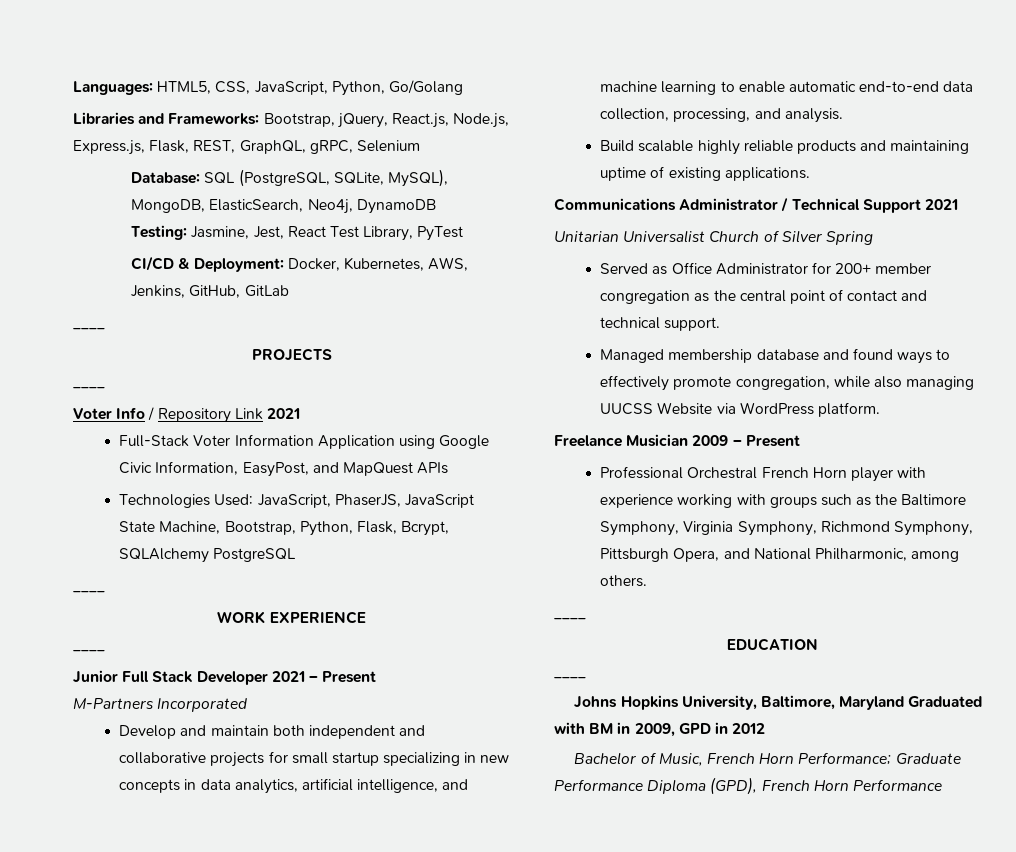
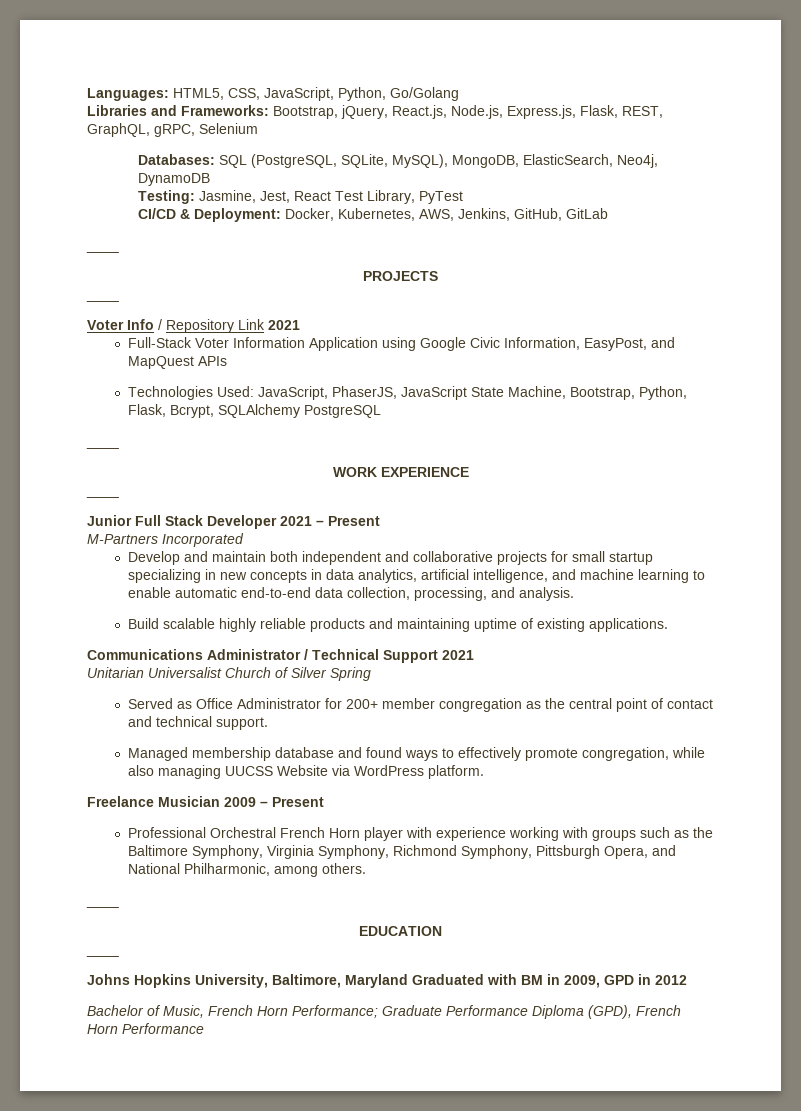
[131,172,201,184] Database: -> [137,154,215,165] Databases:

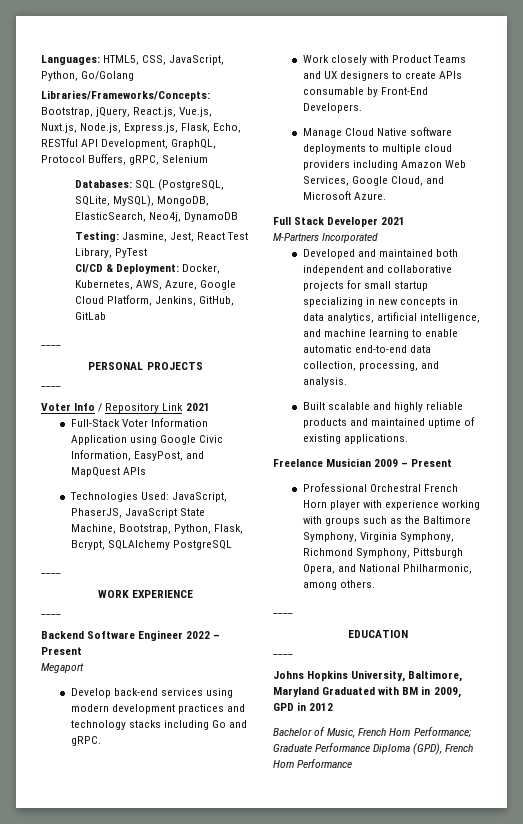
[87,105,269,116] Libraries and Frameworks: -> [41,90,210,101] Libraries/Frameworks/Concepts:
(447, 112) none -> [179,107,213,117] [41,123,77,133] Vue.js, Nuxt.js,
[622,106,663,118] [87,123,150,137] REST, GraphQL, -> [213,123,242,133] [41,138,217,149] [41,154,127,165] Echo, RESTful API Development, GraphQL, Protocol Buffers,
(454, 215) none -> [165,280,237,290] [74,295,152,306] Azure, Google Cloud Platform,
(119, 251) none -> [88,362,144,370] PERSONAL
[87,515,132,526] Junior -> [41,630,221,641] [41,647,82,655] [41,663,84,673] [70,688,233,698] [70,704,245,714] [70,720,247,730] [70,736,101,746] [302,55,466,65] [302,71,463,81] [302,87,428,97] [302,103,362,113] [302,127,452,138] [302,144,452,154] [302,160,466,170] [302,176,444,186] [302,191,386,200] Backend Software Engineer 2022 – Present // Megaport // Develop back-end services using modern development practices and technology stacks including Go and gRPC. // Work closely with Product Teams and UX designers to create APIs consumable by Front-End Developers. // Manage Cloud Native software deployments to multiple cloud providers including Amazon Web Services, Google Cloud, and Microsoft Azure. //
[316,516,380,526] – Present -> (406, 221) none
[127,551,266,565] Develop and maintain -> [302,249,433,259] Developed and maintained
[127,618,215,629] Build scalable -> [302,402,391,410] Built scalable and
[396,618,470,632] maintaining -> [370,418,425,426] maintained
[87,649,474,663] [87,667,371,681] [127,698,713,712] [127,716,268,730] [127,747,705,761] [127,765,484,779] // Communications Administrator / Technical Support 2021 // Unitarian Universalist Church of Silver Spring // Served as Office Administrator for 200+ member congregation as the central point of contact and technical support. // Managed membership database and found ways to effectively promote congregation, while also managing UUCSS Website via WordPress platform. -> (408, 439) none

